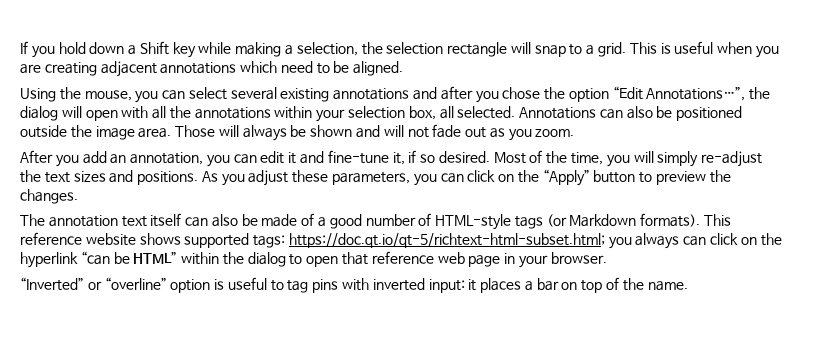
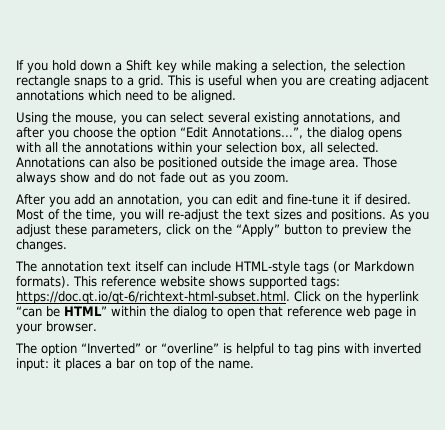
[510,42,566,57] will snap -> [74,77,107,88] snaps
[333,88,410,100] annotations -> [303,112,375,124] annotations,
[502,87,541,99] chose -> [73,127,113,138] choose
[61,106,118,121] will open -> [368,129,402,140] opens
[218,125,404,141] will always be shown and will -> [16,172,133,185] always show and do
[288,152,297,164] it -> (258, 199) none
[392,150,436,165] it, if so -> [342,194,362,204] it if
[657,151,699,167] simply -> (164, 214) none
[413,173,464,186] you can -> (162, 230) none
[211,213,432,229] also be made of a good number of -> [191,261,231,272] include
[288,233,739,249] https://doc.qt.io/qt-5/richtext-html-subset.html; you always can click -> [16,291,321,304] https://doc.qt.io/qt-6/richtext-html-subset.html. Click
(607, 258) none -> [15,343,77,356] The option
[170,277,267,293] option is useful -> [223,343,274,356] is helpful

